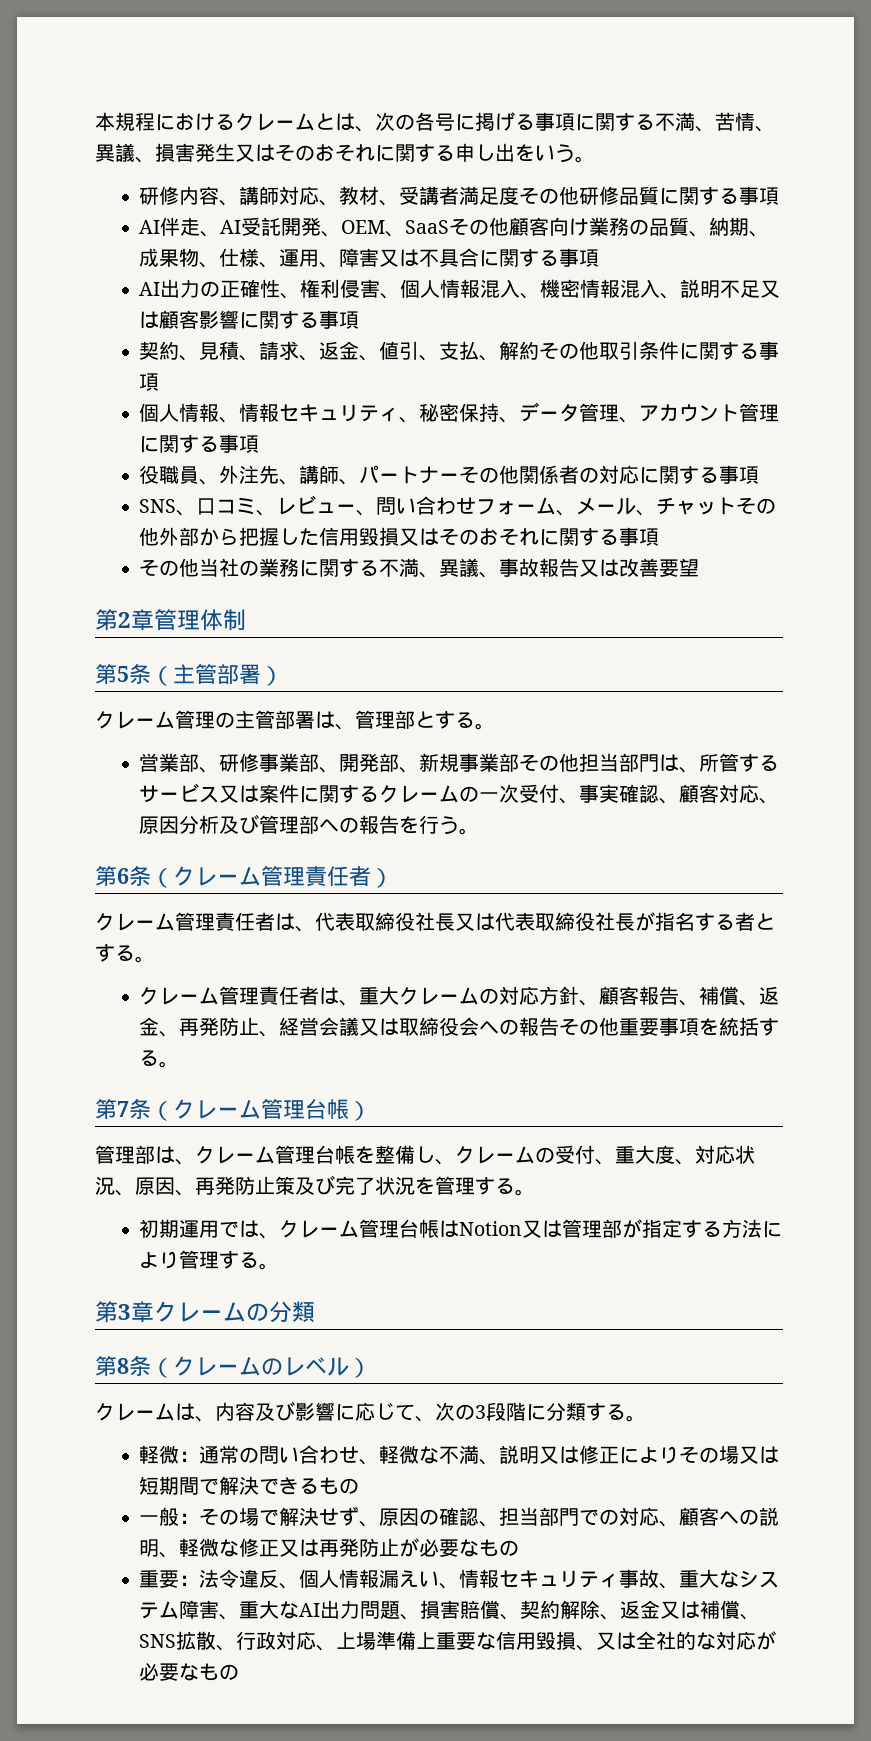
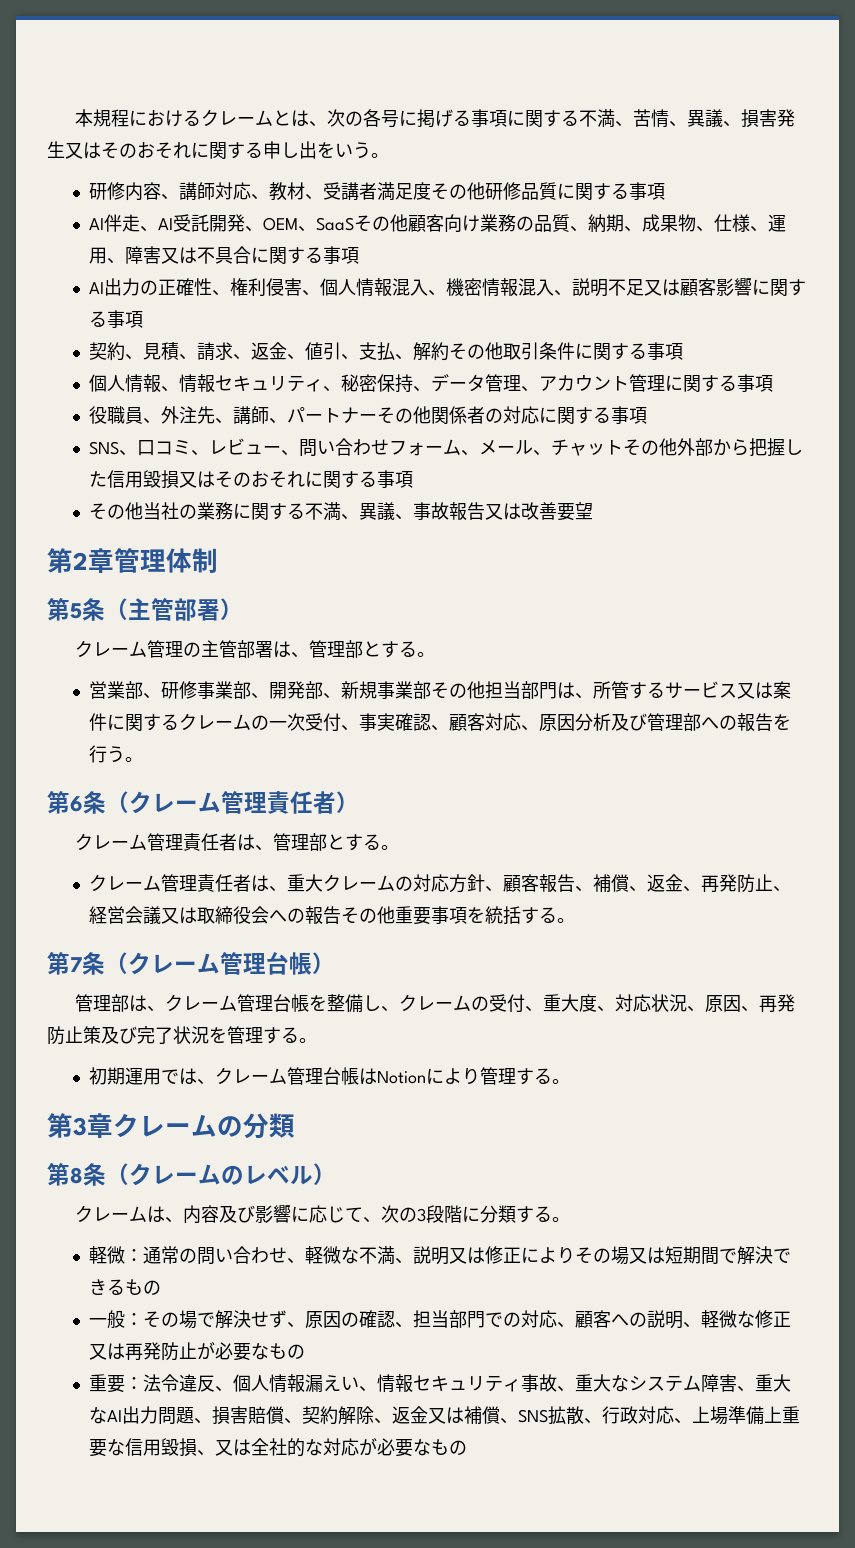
[315,912,755,931] 代表取締役社長又は代表取締役社長が指名する者 -> [273,833,328,851] 管理部
[522,1219,763,1238] 又は管理部が指定する方法 -> (427, 1077) none

